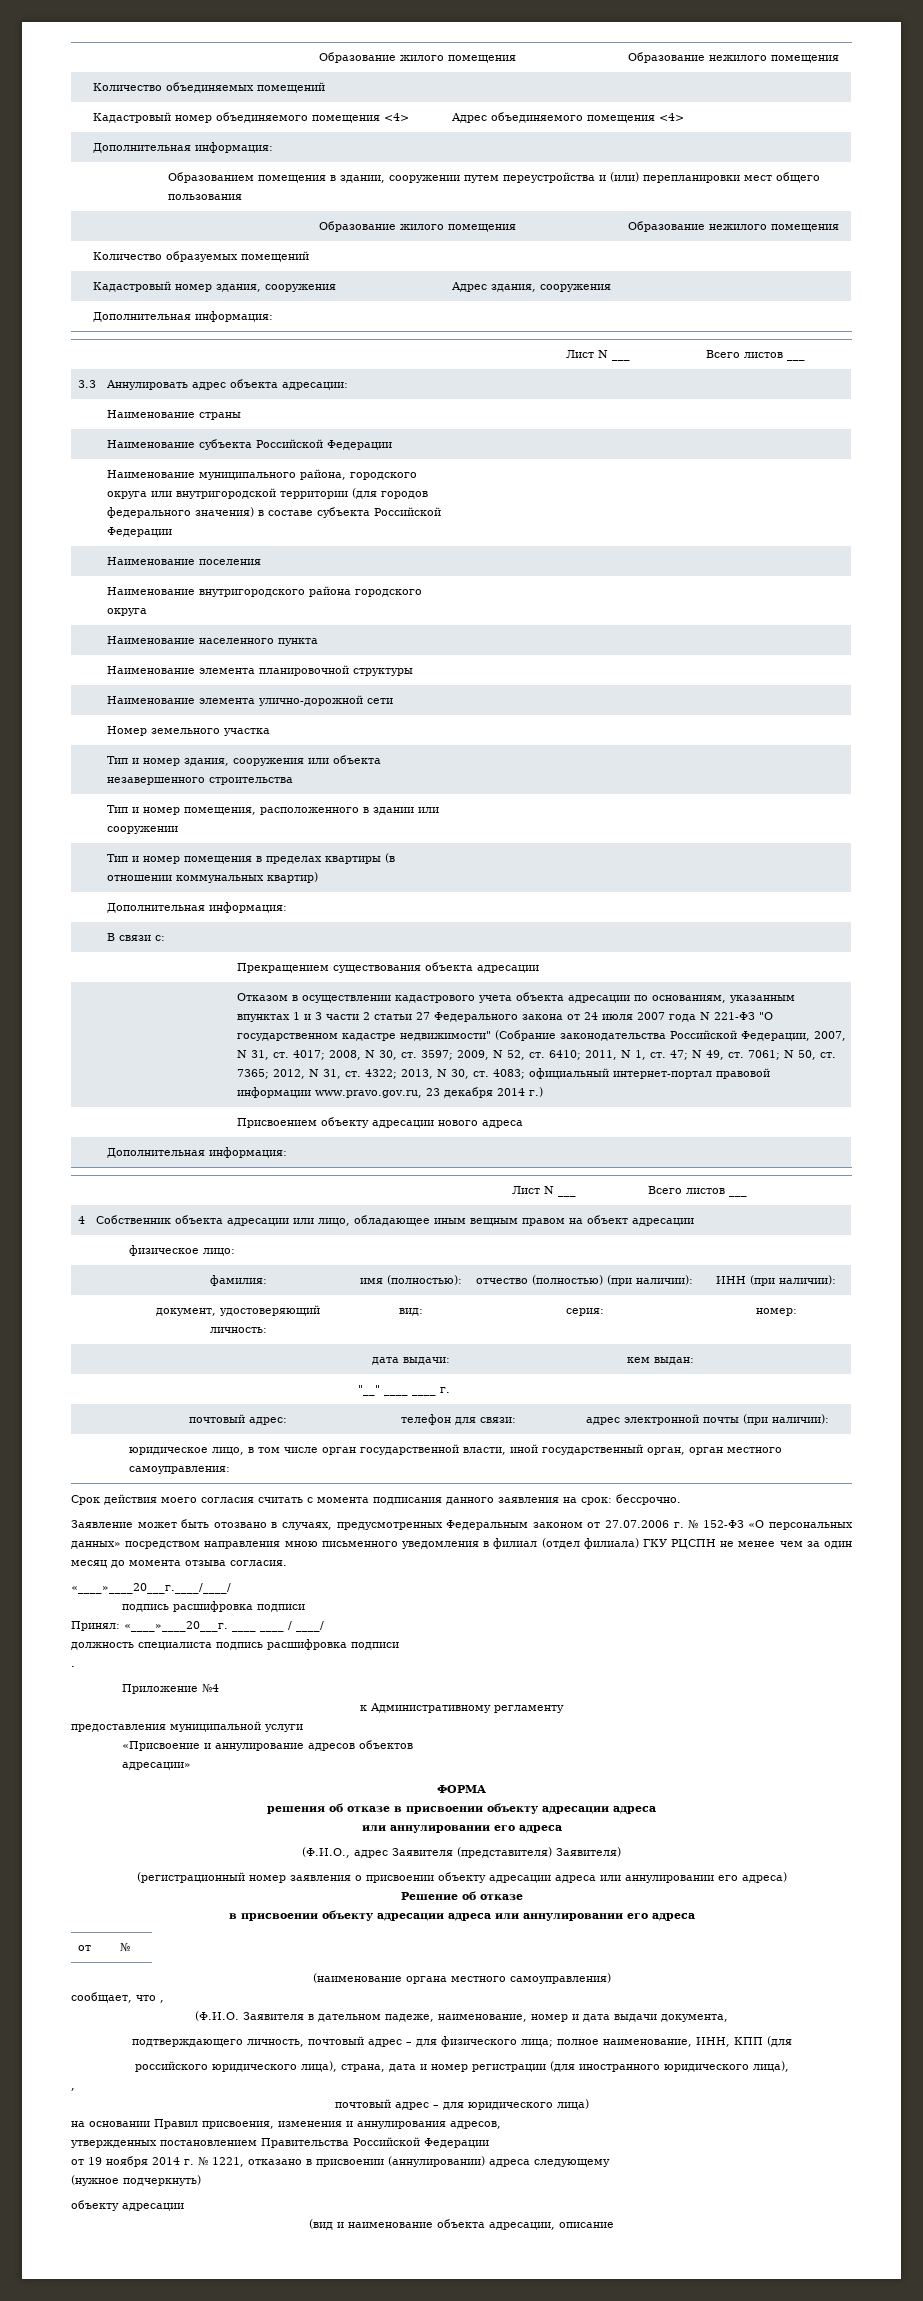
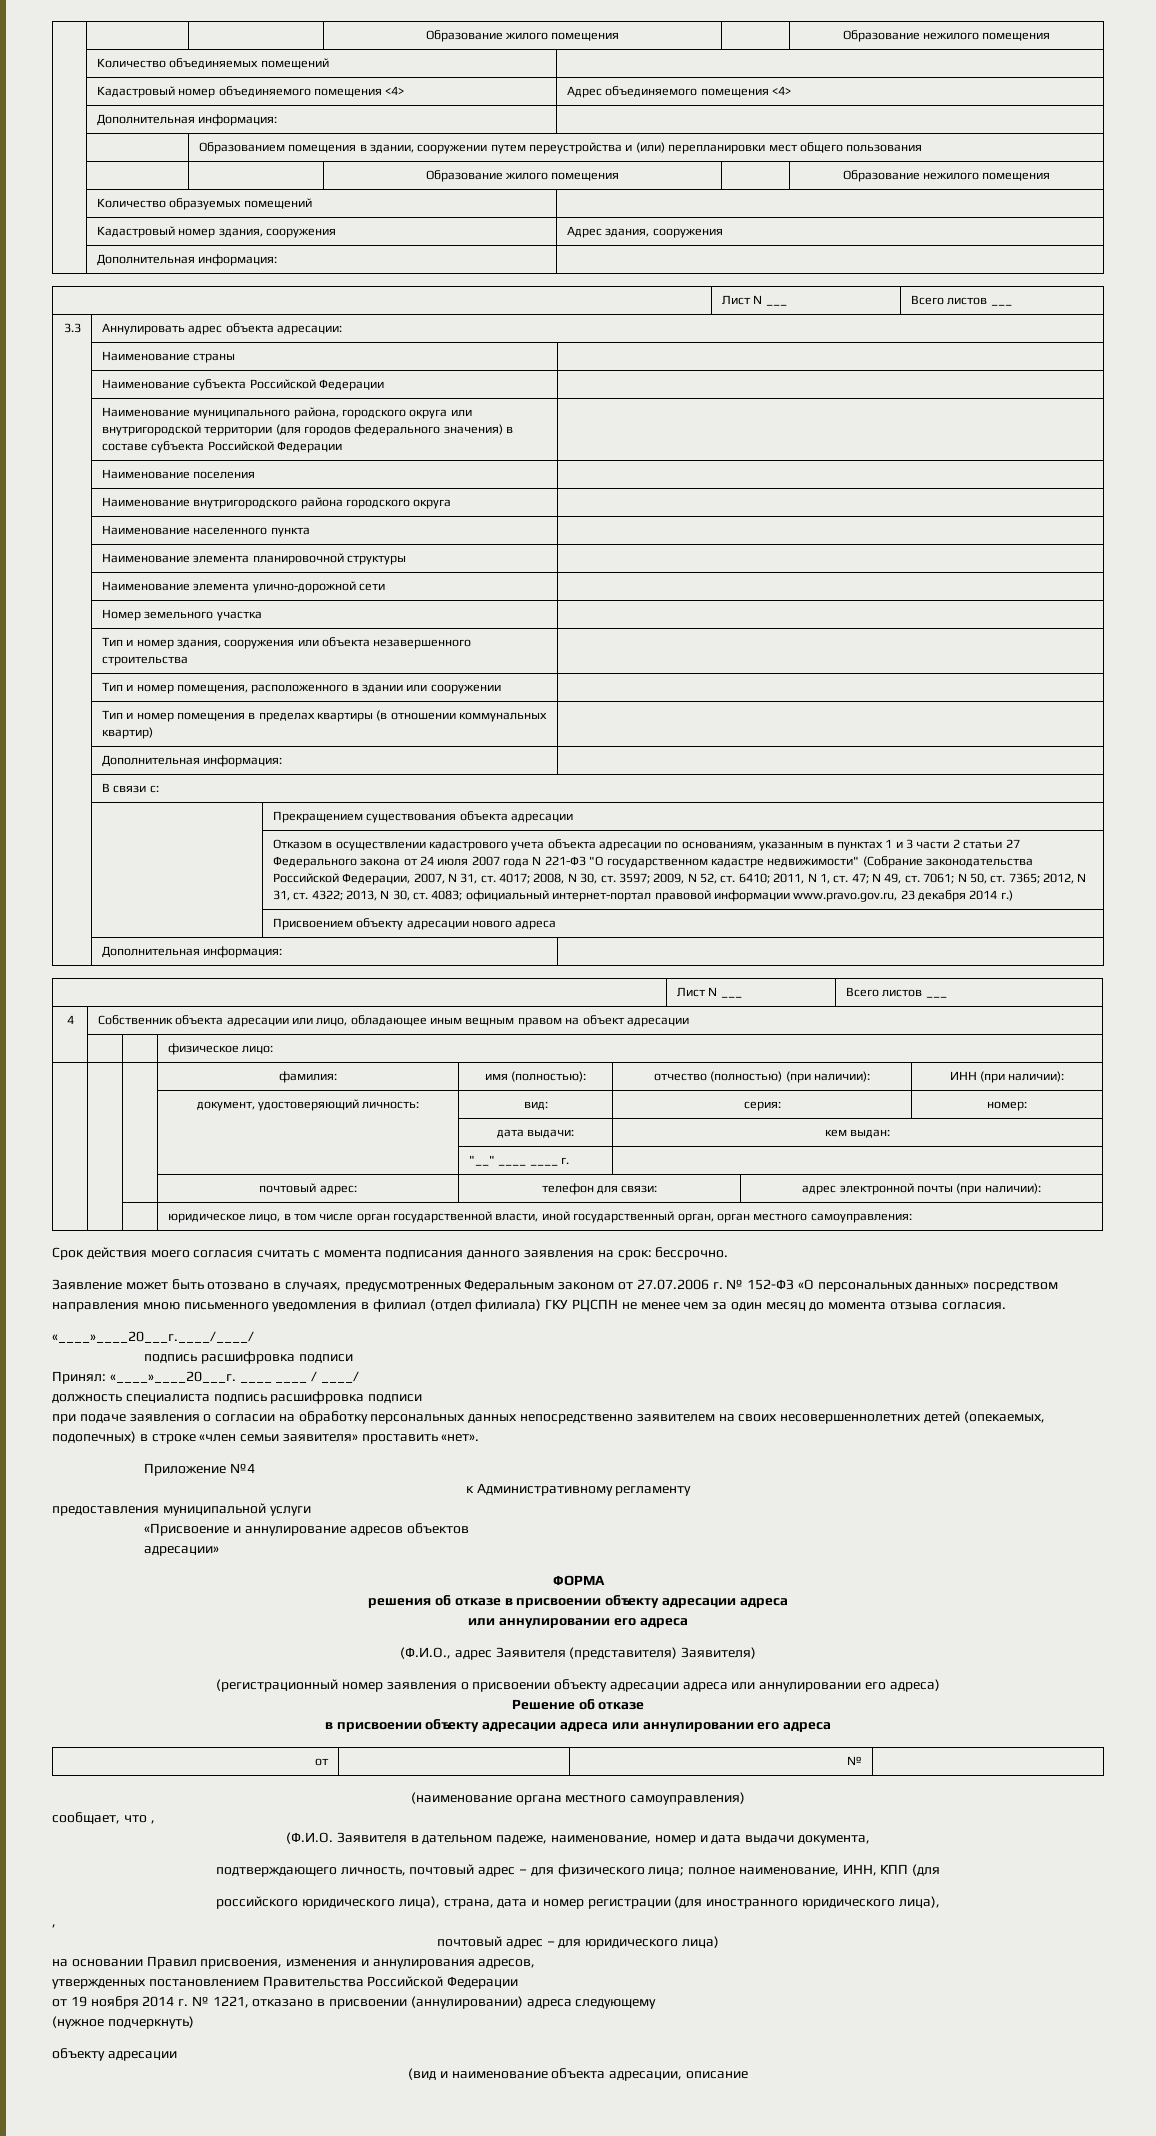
[236,1014,290,1022] впунктах -> [826,841,883,851] в пунктах
[71,1666,75,1667] . -> [52,1411,1045,1424] [52,1431,480,1444] при подаче заявления о согласии на обработку персональных данных непосредственно заявителем на своих несовершеннолетних детей (опекаемых, подопечных) в строке «член семьи заявителя» проставить «нет».

